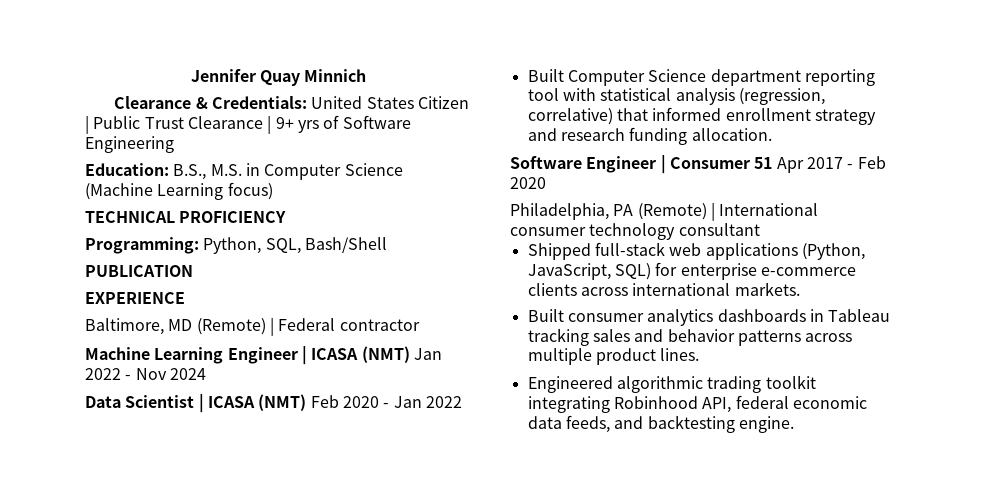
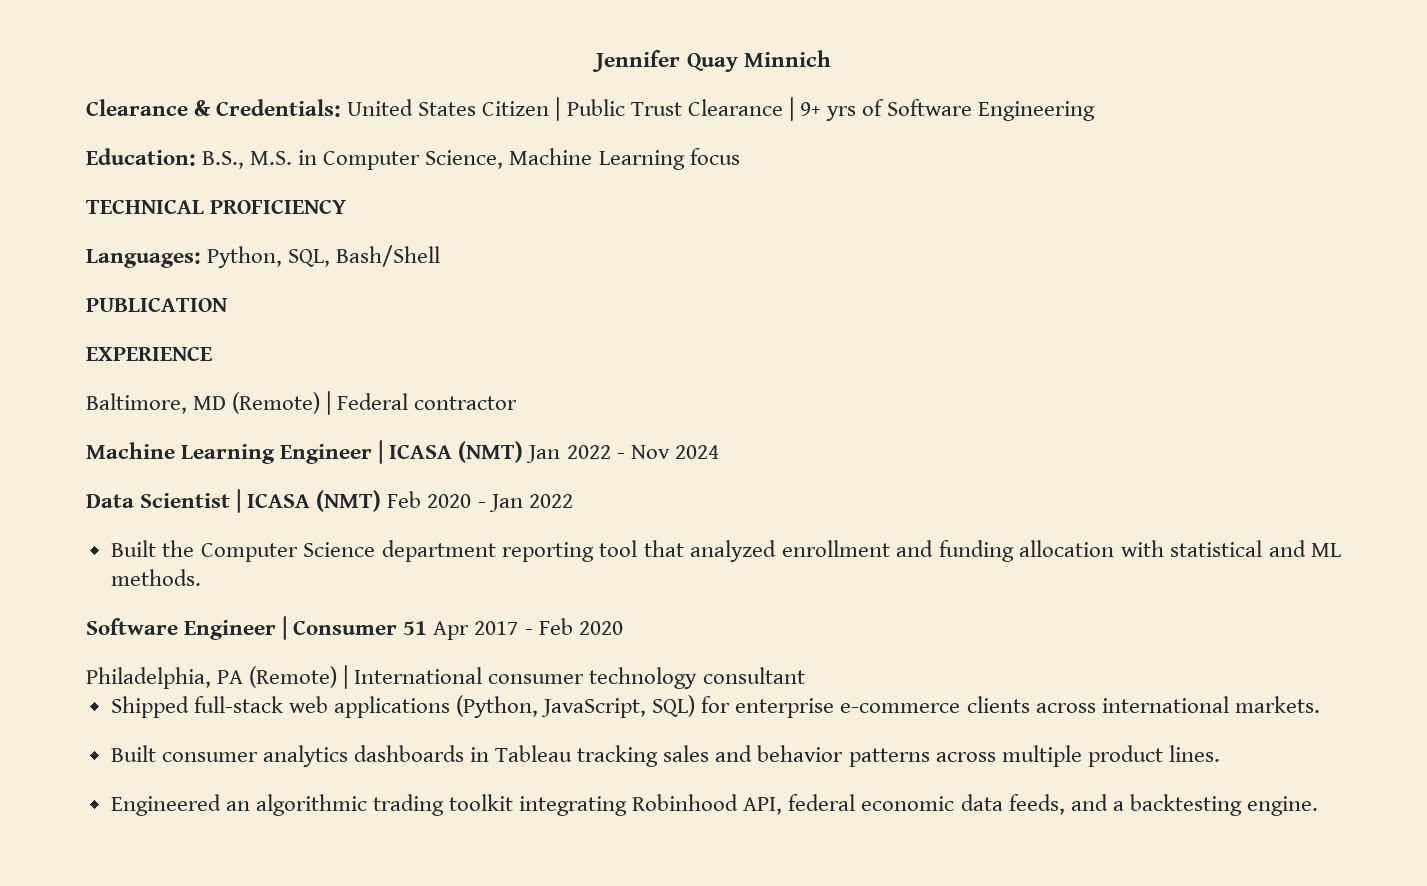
[344,163,403,176] [85,182,273,200] Science (Machine Learning focus) -> [425,148,740,170] Science, Machine Learning focus
[85,237,199,254] Programming: -> [86,249,201,268] Languages:
(564, 75) none -> [162,540,195,557] the
[562,88,825,105] [527,107,876,125] [527,127,772,145] with statistical analysis (regression, correlative) that informed enrollment strategy and research funding allocation. -> [643,540,1341,562] [110,569,201,586] that analyzed enrollment and funding allocation with statistical and ML methods.
(613, 384) none -> [225,801,250,811] an
(644, 422) none -> [1112,801,1124,811] a

